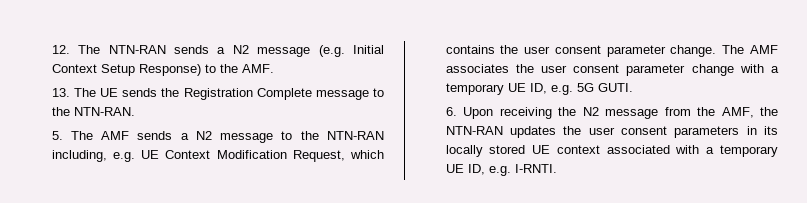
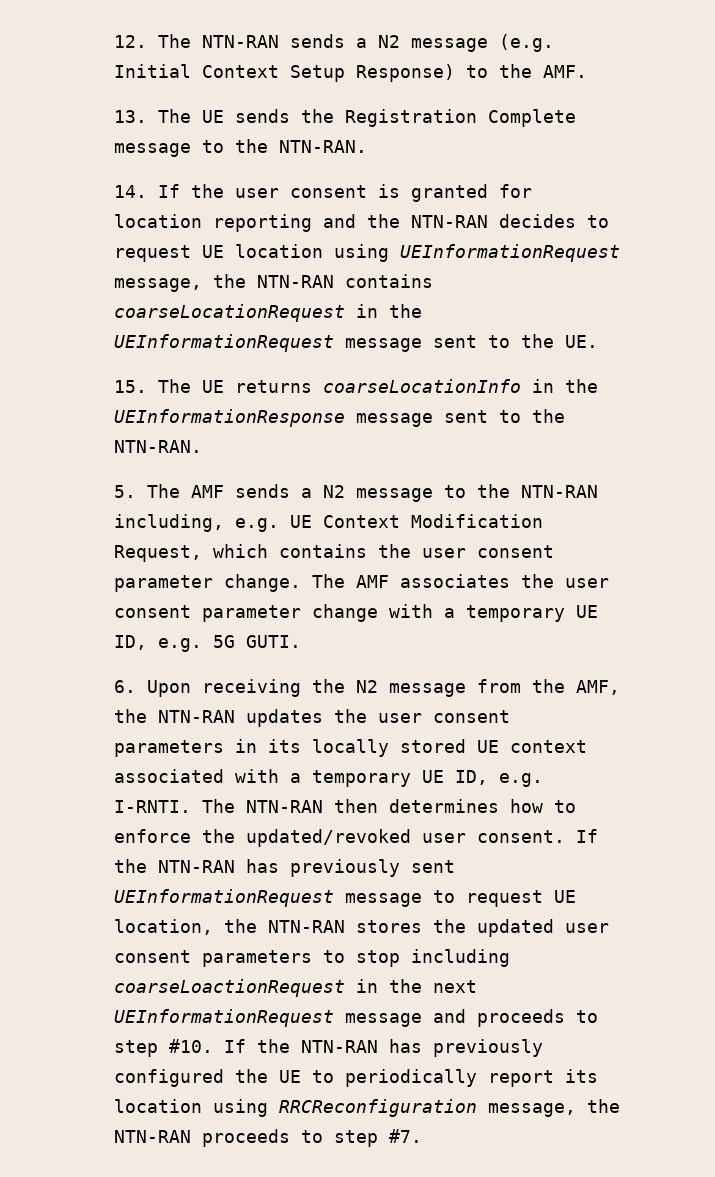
(135, 111) none -> [113,184,532,202] [113,214,609,232] [113,244,620,262] [113,274,433,292] [113,304,422,322] [113,334,598,352] [113,379,598,393] [113,409,565,427] [113,440,202,453] // 14. If the user consent is granted for location reporting and the NTN-RAN decides to request UE location using UEInformationRequest message, the NTN-RAN contains coarseLocationRequest in the UEInformationRequest message sent to the UE. // 15. The UE returns coarseLocationInfo in the UEInformationResponse message sent to the NTN-RAN.
(557, 168) none -> [201,799,576,813] [113,829,598,847] [113,859,455,877] [113,889,576,907] [113,919,609,937] [113,949,510,967] [113,979,477,997] [113,1009,598,1027] [113,1039,543,1057] [113,1069,598,1087] [113,1099,620,1117] [113,1129,422,1147] The NTN-RAN then determines how to enforce the updated/revoked user consent. If the NTN-RAN has previously sent UEInformationRequest message to request UE location, the NTN-RAN stores the updated user consent parameters to stop including coarseLoactionRequest in the next UEInformationRequest message and proceeds to step #10. If the NTN-RAN has previously configured the UE to periodically report its location using RRCReconfiguration message, the NTN-RAN proceeds to step #7.

